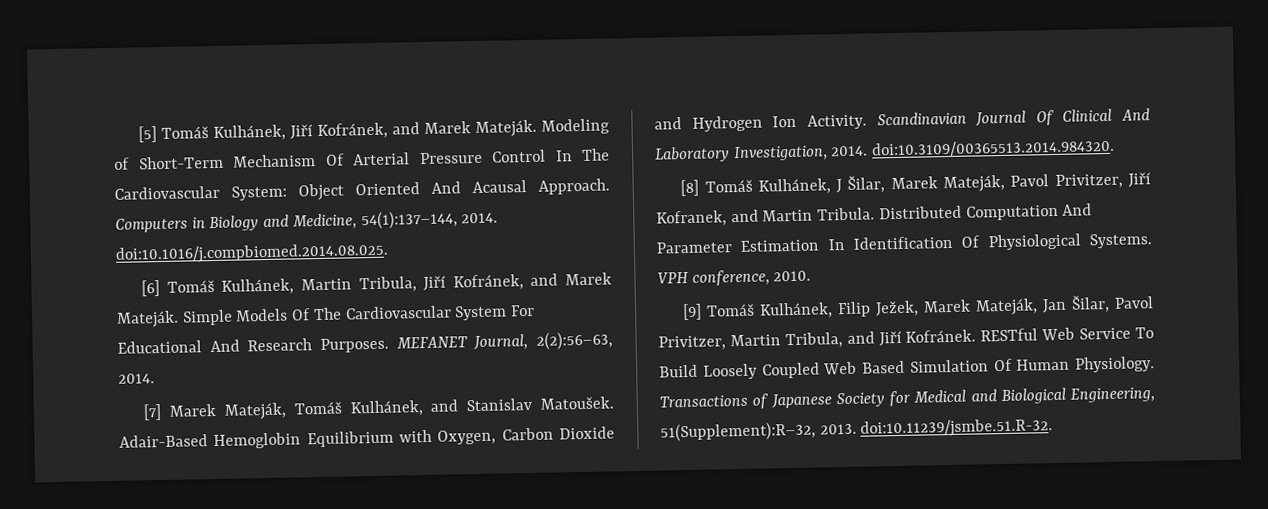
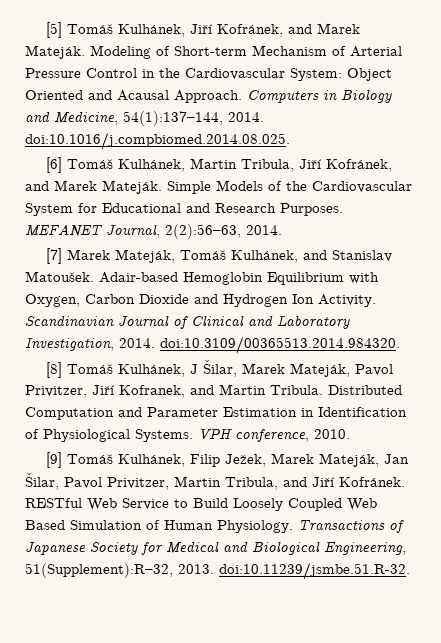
[138,153,345,170] Short-Term Mechanism Of -> [174,45,346,56] Short-term Mechanism of
[555,148,610,162] In The -> [142,68,180,78] in the
[431,181,461,194] And -> [88,90,112,100] and
[291,304,536,321] [117,339,240,354] Of The Cardiovascular System For Educational And -> [268,181,412,193] [25,203,210,216] of the Cardiovascular System for Educational and
[119,434,208,448] Adair-Based -> [99,272,178,283] Adair-based
[1035,108,1151,126] Of Clinical And -> [173,315,273,329] of Clinical and
[1062,203,1093,216] And -> [118,407,142,417] and
[827,235,981,251] In Identification Of -> [301,407,407,417] [25,429,39,439] in Identification of
[1135,327,1154,339] To -> [174,499,188,508] to
[993,358,1013,372] Of -> [146,520,160,530] of

